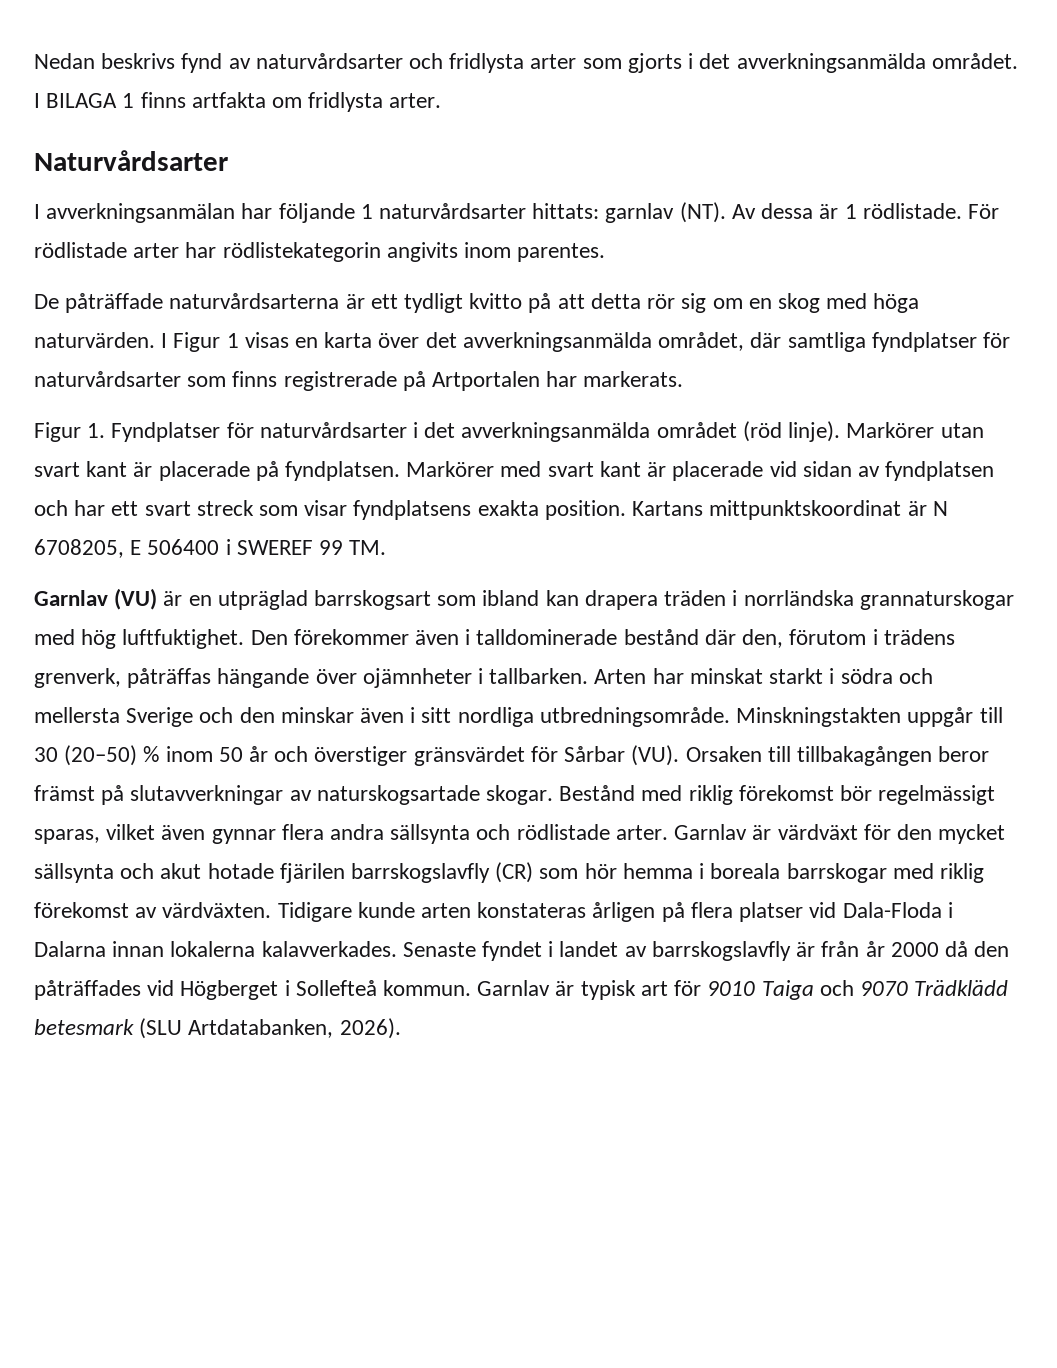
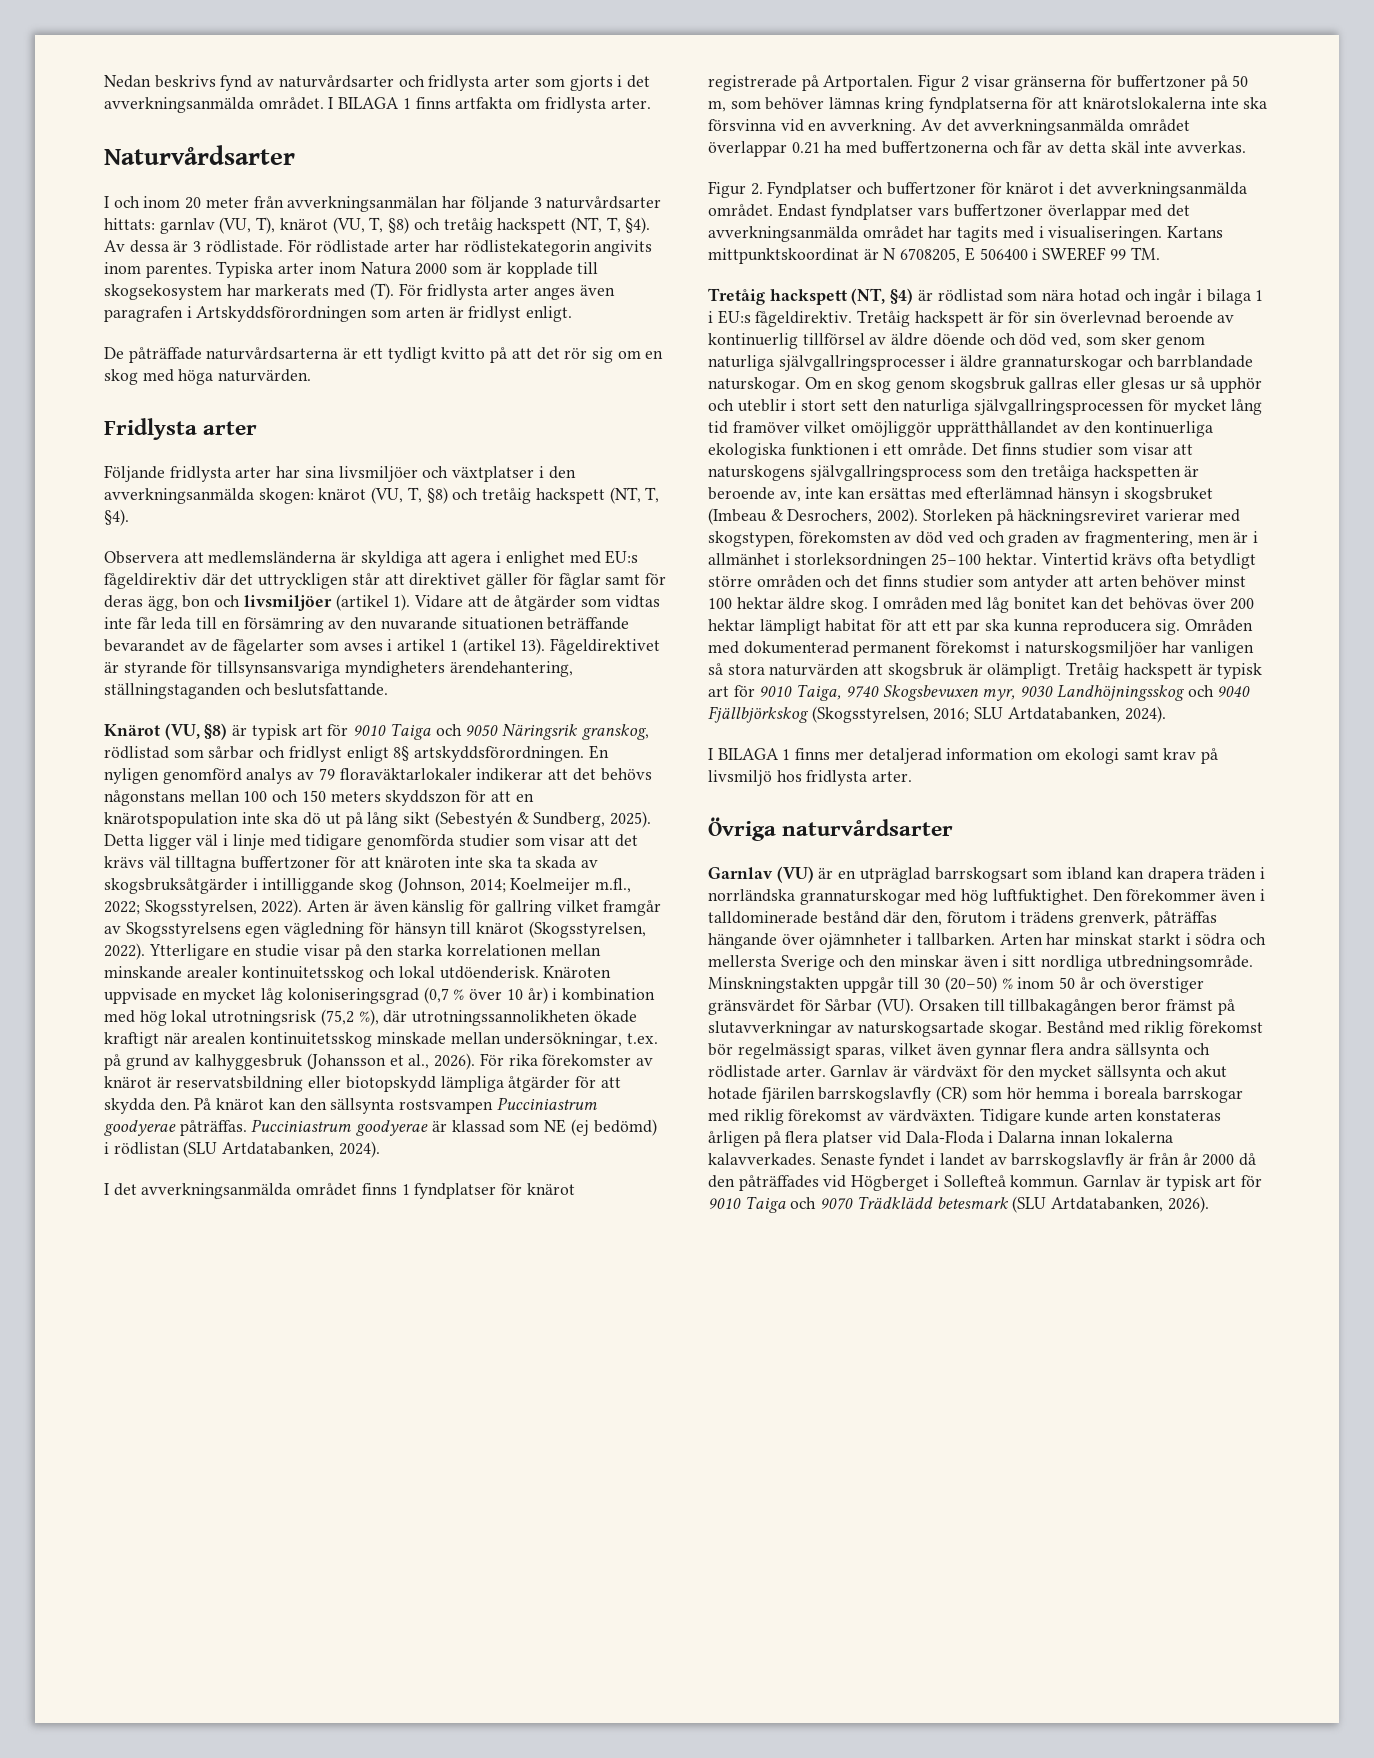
(40, 211) none -> [113,196,284,209] och inom 20 meter från
[360,204,373,219] 1 -> [533,197,542,208] 3
[679,202,726,223] (NT). -> [219,217,651,234] (VU, T), knärot (VU, T, §8) och tretåig hackspett (NT, T, §4).
[844,204,857,219] 1 -> [193,241,202,252] 3
(606, 252) none -> [216,261,599,278] [104,283,615,300] [104,306,573,322] Typiska arter inom Natura 2000 som är kopplade till skogsekosystem har markerats med (T). För fridlysta arter anges även paragrafen i Artskyddsförordningen som arten är fridlyst enligt.
[590,293,641,309] detta -> [536,347,560,360] det
[161,332,1010,352] [34,371,684,391] [34,421,984,442] [34,461,995,481] [34,500,626,520] I Figur 1 visas en karta över det avverkningsanmälda området, där samtliga fyndplatser för naturvårdsarter som finns registrerade på Artportalen har markerats. // Figur 1. Fyndplatser för naturvårdsarter i det avverkningsanmälda området (röd linje). Markörer utan svart kant är placerade på fyndplatsen. Markörer med svart kant är placerade vid sidan av fyndplatsen och har ett svart streck som visar fyndplatsens exakta position. -> [104,418,258,440] [104,465,576,482] [104,487,660,504] [104,509,129,526] [104,550,639,567] [104,573,666,589] [104,594,660,611] [104,617,630,633] [104,638,660,655] [104,661,573,677] [104,683,389,699] [104,723,649,740] [104,745,609,762] [104,768,652,784] [104,790,534,806] [104,811,651,828] [104,834,638,850] [104,856,598,872] [104,877,632,894] [104,899,662,916] [104,921,646,938] [104,943,601,960] [104,966,612,982] [104,987,655,1004] [104,1009,637,1026] [104,1032,659,1048] [104,1053,653,1070] [104,1076,621,1092] [104,1097,597,1114] [104,1119,657,1136] [104,1141,380,1158] [104,1183,575,1199] [708,74,1249,91] [708,97,1268,113] [708,119,1191,135] [708,141,1246,157] [708,181,1247,198] [708,203,1191,220] [708,226,1163,242] // Fridlysta arter // Följande fridlysta arter har sina livsmiljöer och växtplatser i den avverkningsanmälda skogen: knärot (VU, T, §8) och tretåig hackspett (NT, T, §4). // Observera att medlemsländerna är skyldiga att agera i enlighet med EU:s fågeldirektiv där det uttryckligen står att direktivet gäller för fåglar samt för deras ägg, bon och livsmiljöer (artikel 1). Vidare att de åtgärder som vidtas inte får leda till en försämring av den nuvarande situationen beträffande bevarandet av de fågelarter som avses i artikel 1 (artikel 13). Fågeldirektivet är styrande för tillsynsansvariga myndigheters ärendehantering, ställningstaganden och beslutsfattande. // Knärot (VU, §8) är typisk art för 9010 Taiga och 9050 Näringsrik granskog, rödlistad som sårbar och fridlyst enligt 8§ artskyddsförordningen. En nyligen genomförd analys av 79 floraväktarlokaler indikerar att det behövs någonstans mellan 100 och 150 meters skyddszon för att en knärotspopulation inte ska dö ut på lång sikt (Sebestyén & Sundberg, 2025). Detta ligger väl i linje med tidigare genomförda studier som visar att det krävs väl tilltagna buffertzoner för att knäroten inte ska ta skada av skogsbruksåtgärder i intilliggande skog (Johnson, 2014; Koelmeijer m.fl., 2022; Skogsstyrelsen, 2022). Arten är även känslig för gallring vilket framgår av Skogsstyrelsens egen vägledning för hänsyn till knärot (Skogsstyrelsen, 2022). Ytterligare en studie visar på den starka korrelationen mellan minskande arealer kontinuitetsskog och lokal utdöenderisk. Knäroten uppvisade en mycket låg koloniseringsgrad (0,7 % över 10 år) i kombination med hög lokal utrotningsrisk (75,2 %), där utrotningssannolikheten ökade kraftigt när arealen kontinuitetsskog minskade mellan undersökningar, t.ex. på grund av kalhyggesbruk (Johansson et al., 2026). För rika förekomster av knärot är reservatsbildning eller biotopskydd lämpliga åtgärder för att skydda den. På knärot kan den sällsynta rostsvampen Pucciniastrum goodyerae påträffas. Pucciniastrum goodyerae är klassad som NE (ej bedömd) i rödlistan (SLU Artdatabanken, 2024). // I det avverkningsanmälda området finns 1 fyndplatser för knärot registrerade på Artportalen. Figur 2 visar gränserna för buffertzoner på 50 m, som behöver lämnas kring fyndplatserna för att knärotslokalerna inte ska försvinna vid en avverkning. Av det avverkningsanmälda området överlappar 0.21 ha med buffertzonerna och får av detta skäl inte avverkas. // Figur 2. Fyndplatser och buffertzoner för knärot i det avverkningsanmälda området. Endast fyndplatser vars buffertzoner överlappar med det avverkningsanmälda området har tagits med i visualiseringen.
(387, 547) none -> [708,288,1264,305] [708,310,1235,327] [708,333,1206,349] [708,355,1254,371] [708,377,1262,393] [708,399,1263,415] [708,421,1214,437] [708,443,1194,459] [708,465,1200,481] [708,487,1213,503] [708,508,1240,525] [708,531,1258,547] [708,553,1256,569] [708,575,1246,591] [708,597,1255,613] [708,619,1253,635] [708,641,1255,657] [708,662,1263,679] [708,684,1251,701] [708,706,1166,723] [708,748,1218,764] [708,770,913,786] [708,817,954,841] // Tretåig hackspett (NT, §4) är rödlistad som nära hotad och ingår i bilaga 1 i EU:s fågeldirektiv. Tretåig hackspett är för sin överlevnad beroende av kontinuerlig tillförsel av äldre döende och död ved, som sker genom naturliga självgallringsprocesser i äldre grannaturskogar och barrblandade naturskogar. Om en skog genom skogsbruk gallras eller glesas ur så upphör och uteblir i stort sett den naturliga självgallringsprocessen för mycket lång tid framöver vilket omöjliggör upprätthållandet av den kontinuerliga ekologiska funktionen i ett område. Det finns studier som visar att naturskogens självgallringsprocess som den tretåiga hackspetten är beroende av, inte kan ersättas med efterlämnad hänsyn i skogsbruket (Imbeau & Desrochers, 2002). Storleken på häckningsreviret varierar med skogstypen, förekomsten av död ved och graden av fragmentering, men är i allmänhet i storleksordningen 25–100 hektar. Vintertid krävs ofta betydligt större områden och det finns studier som antyder att arten behöver minst 100 hektar äldre skog. I områden med låg bonitet kan det behövas över 200 hektar lämpligt habitat för att ett par ska kunna reproducera sig. Områden med dokumenterad permanent förekomst i naturskogsmiljöer har vanligen så stora naturvärden att skogsbruk är olämpligt. Tretåig hackspett är typisk art för 9010 Taiga, 9740 Skogsbevuxen myr, 9030 Landhöjningsskog och 9040 Fjällbjörkskog (Skogsstyrelsen, 2016; SLU Artdatabanken, 2024). // I BILAGA 1 finns mer detaljerad information om ekologi samt krav på livsmiljö hos fridlysta arter. // Övriga naturvårdsarter

